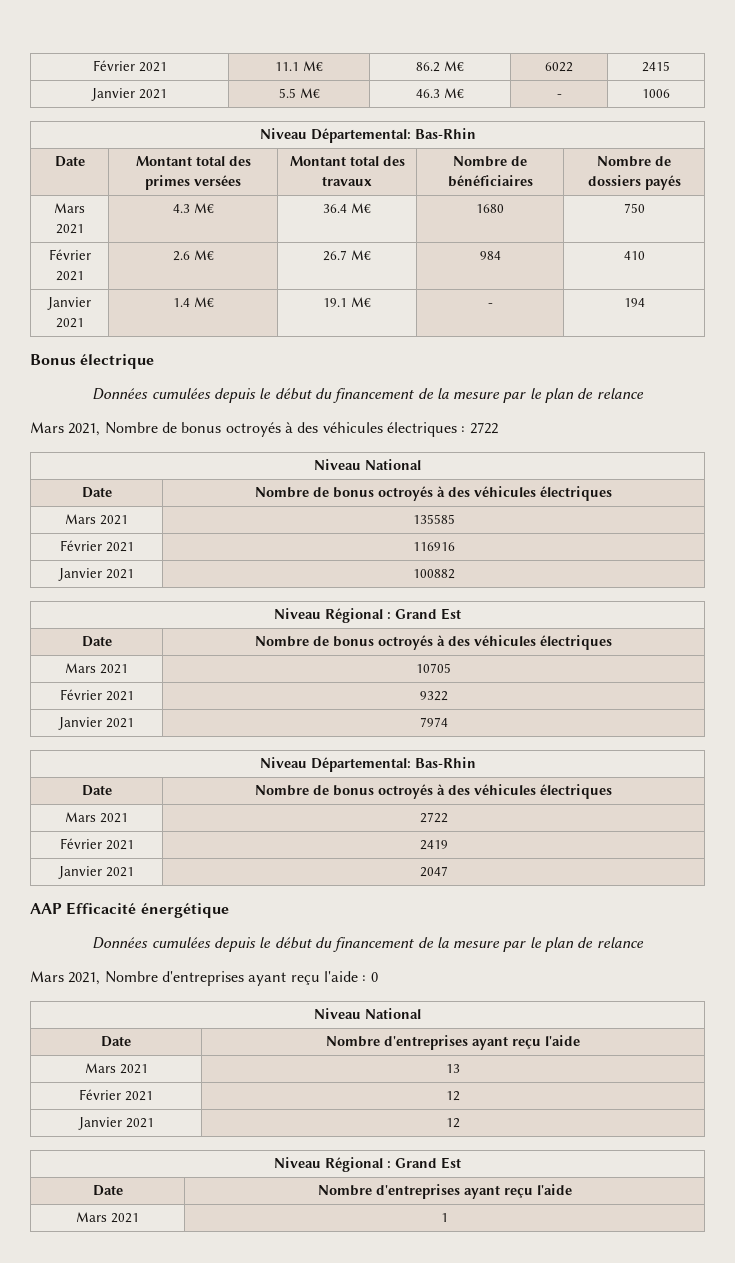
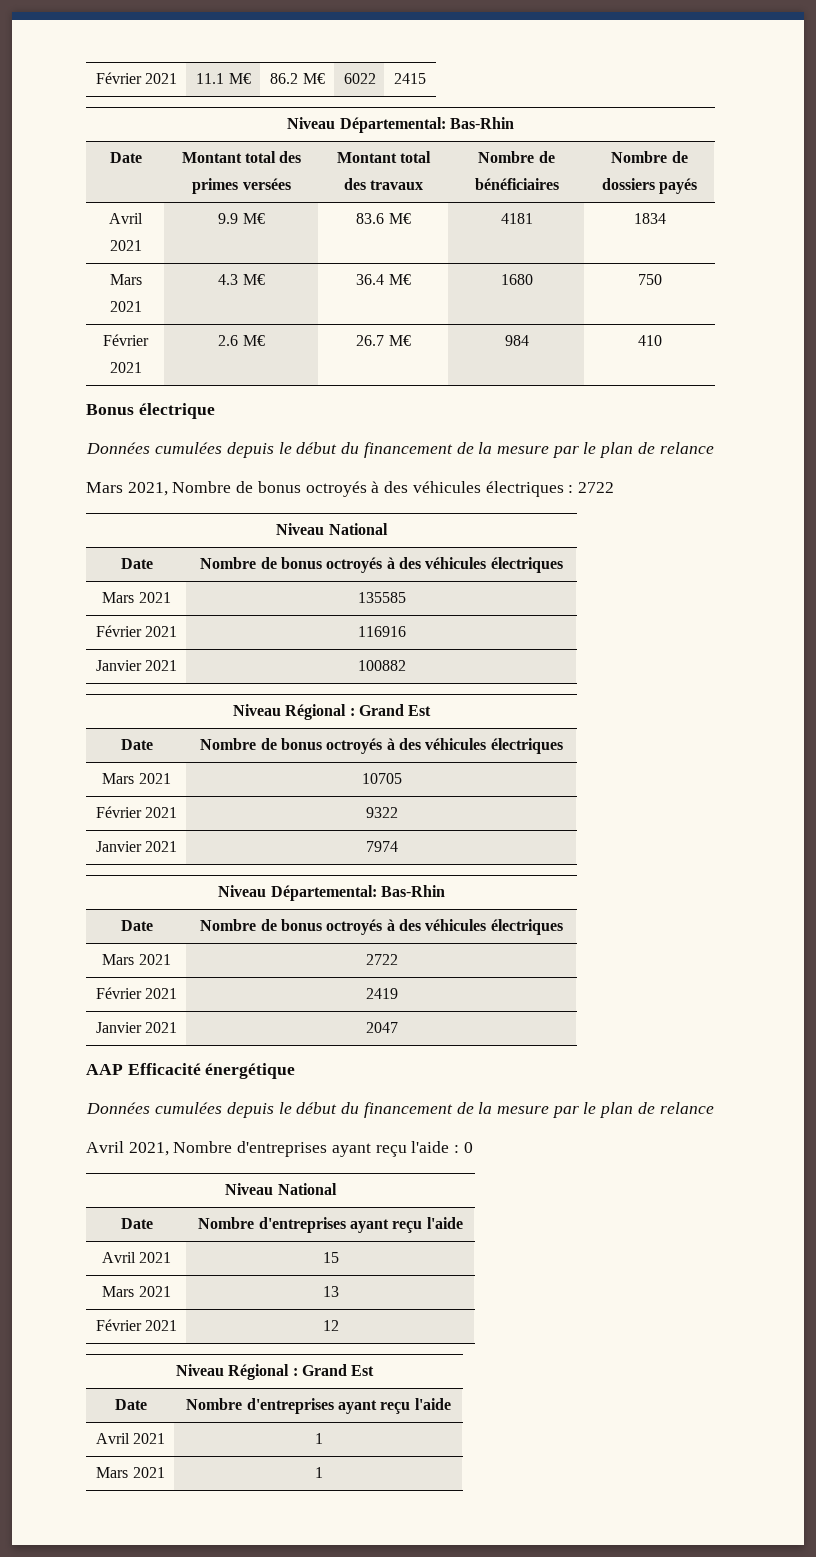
[91,88,167,101] [278,88,320,98] [416,88,464,98] [556,94,562,98] [642,89,670,98] // Janvier 2021 | 5.5 M€ | 46.3 M€ | - | 1006 -> (426, 78) none
(681, 182) none -> [109,213,143,224] [109,240,142,251] [218,213,265,224] [356,213,411,224] [500,213,533,224] [633,213,666,224] // Avril 2021 | 9.9 M€ | 83.6 M€ | 4181 | 1834
[47,297,91,310] [55,318,84,328] [172,297,214,307] [323,297,371,307] [487,303,493,307] [623,298,645,307] // Janvier 2021 | 1.4 M€ | 19.1 M€ | - | 194 -> (662, 340) none
[30,971,64,982] Mars -> [86,1141,124,1153] Avril
(580, 1040) none -> [101,1252,172,1263] [322,1252,339,1263] // Avril 2021 | 15
[77,1117,154,1130] [446,1118,460,1128] // Janvier 2021 | 12 -> (339, 1325) none
(572, 1189) none -> [95,1433,166,1444] [314,1433,323,1444] // Avril 2021 | 1

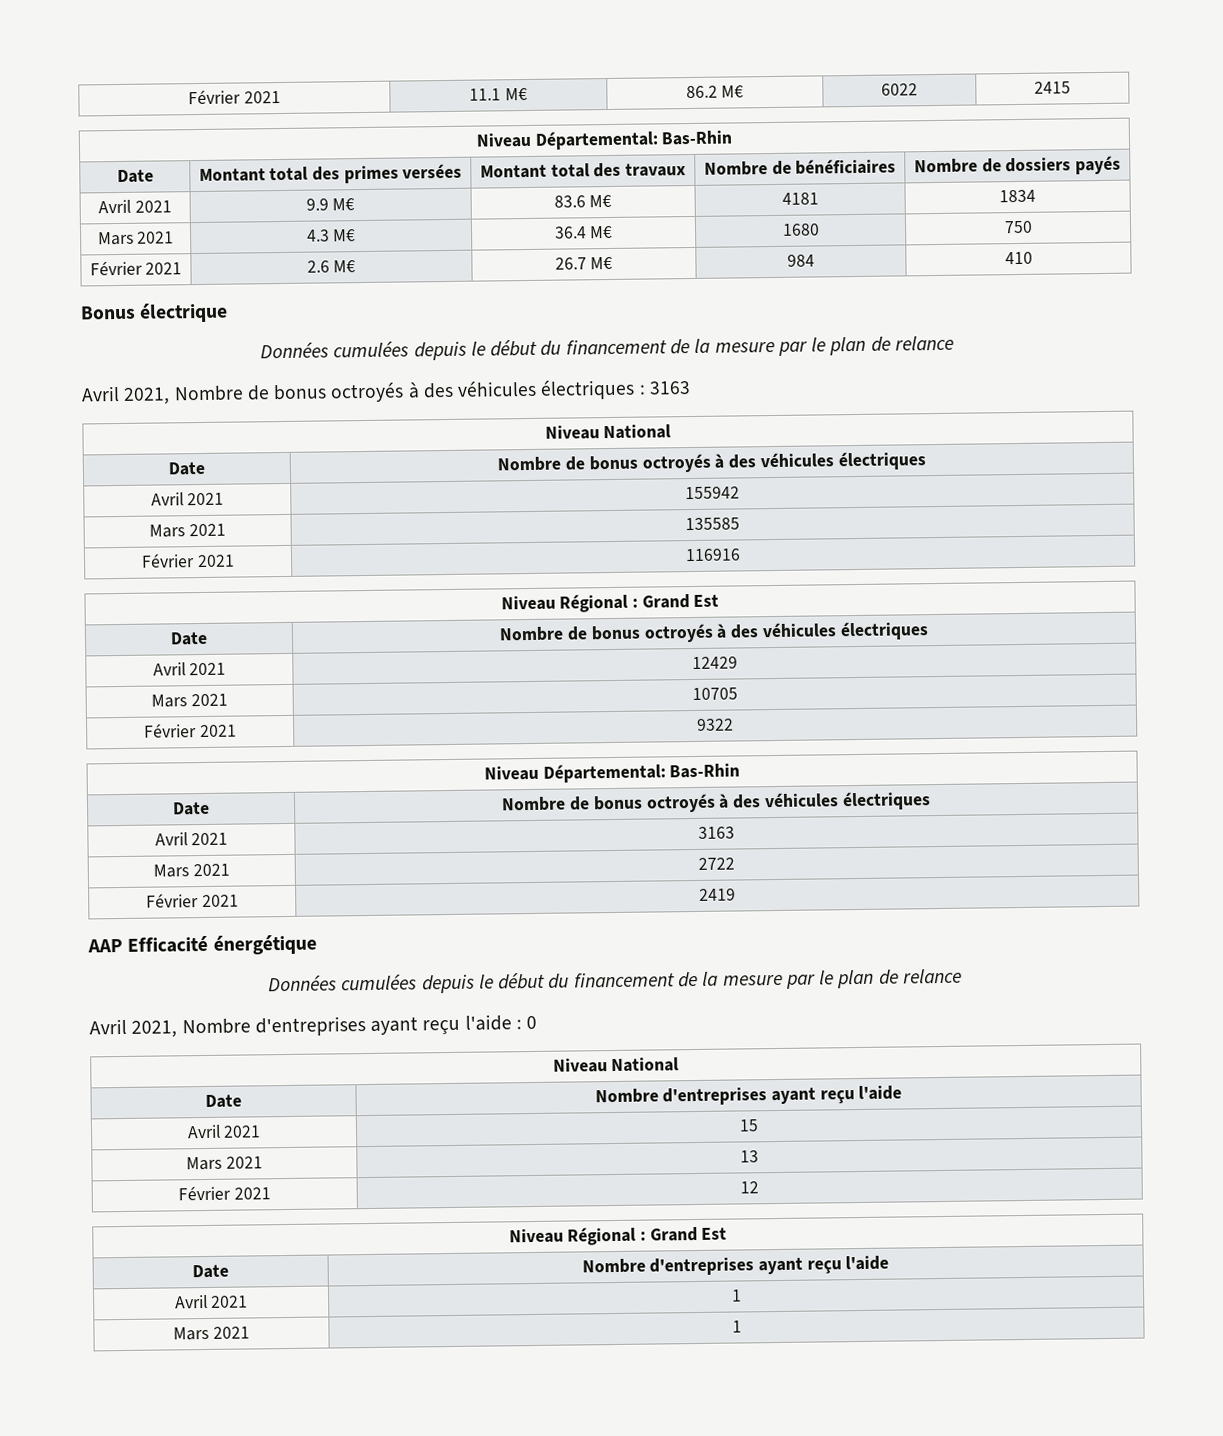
[86,482,123,493] Mars -> [81,385,120,402] Avril
[577,482,614,493] 2722 -> [648,381,691,395] 3163
(563, 565) none -> [150,492,225,506] [684,486,740,500] // Avril 2021 | 155942
[95,660,178,671] [357,660,406,671] // Janvier 2021 | 100882 -> (741, 555) none
(563, 746) none -> [152,662,227,676] [691,656,738,670] // Avril 2021 | 12429
[95,841,178,852] [365,841,398,852] // Janvier 2021 | 7974 -> (734, 724) none
(563, 927) none -> [154,832,229,846] [697,826,735,839] // Avril 2021 | 3163
[95,1022,178,1033] [365,1022,398,1033] // Janvier 2021 | 2047 -> (736, 894) none

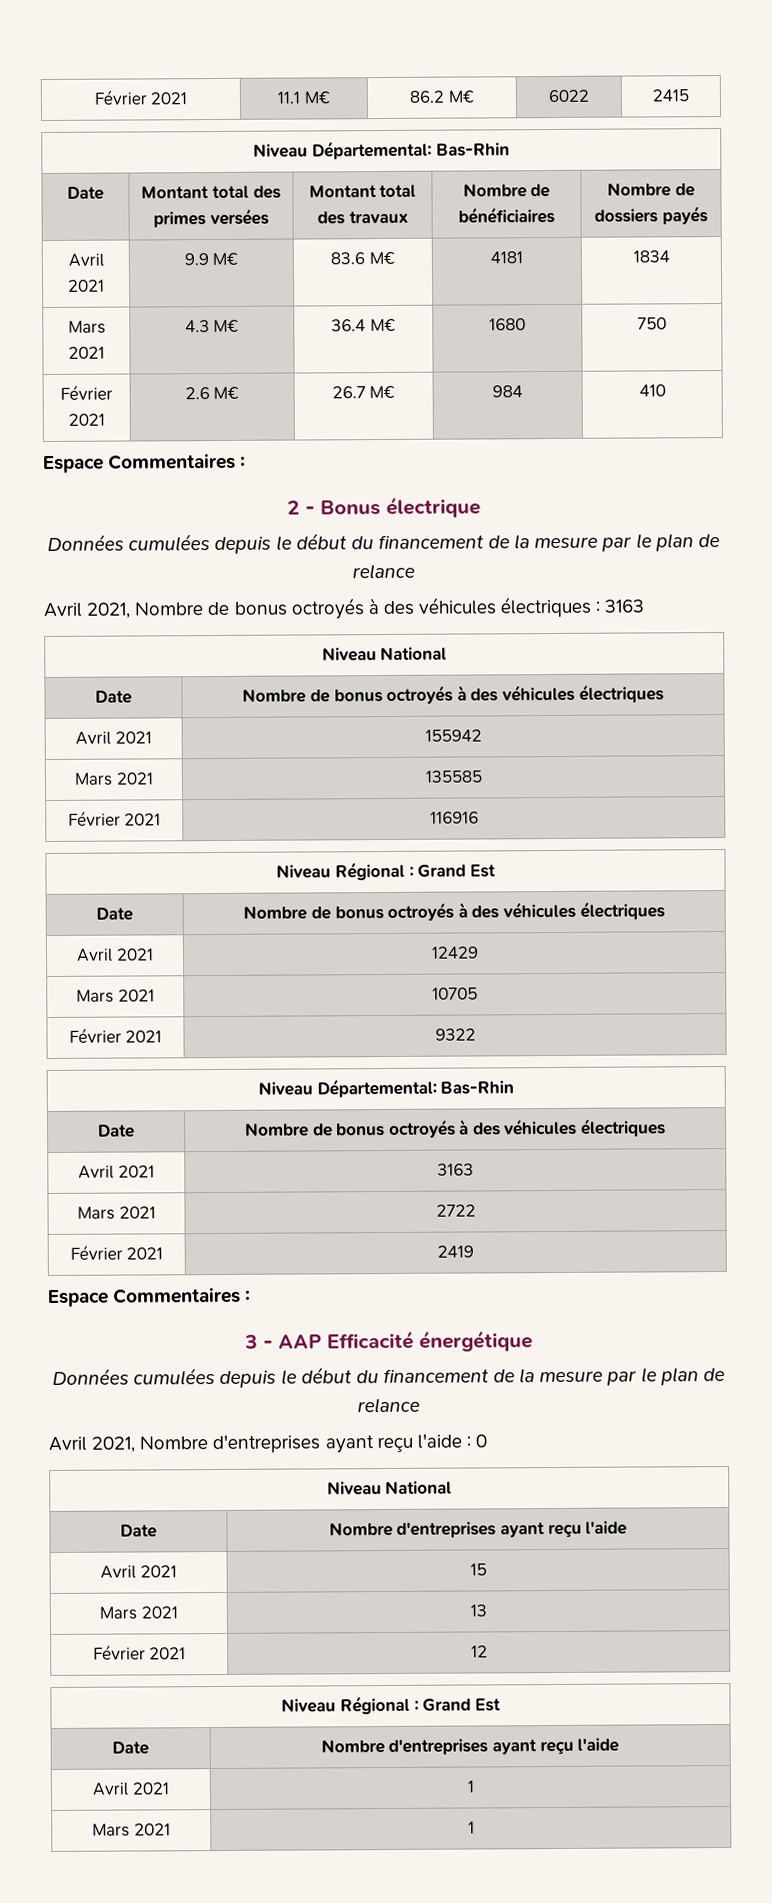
(1033, 258) none -> [43,453,247,474] [286,500,315,515] Espace Commentaires : // 2 -
(736, 894) none -> [48,1287,252,1308] [243,1334,273,1349] Espace Commentaires : // 3 -

